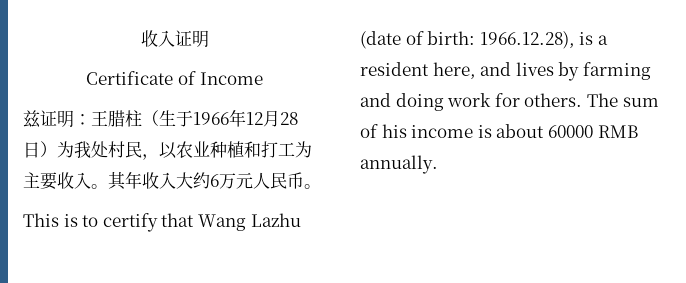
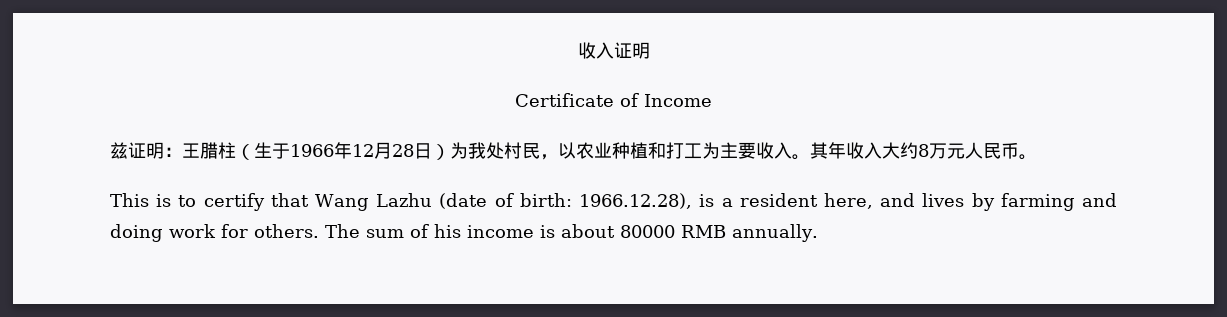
[210,174,219,187] 6 -> [918,144,929,157] 8
[547,125,593,138] 60000 -> [620,225,675,238] 80000

